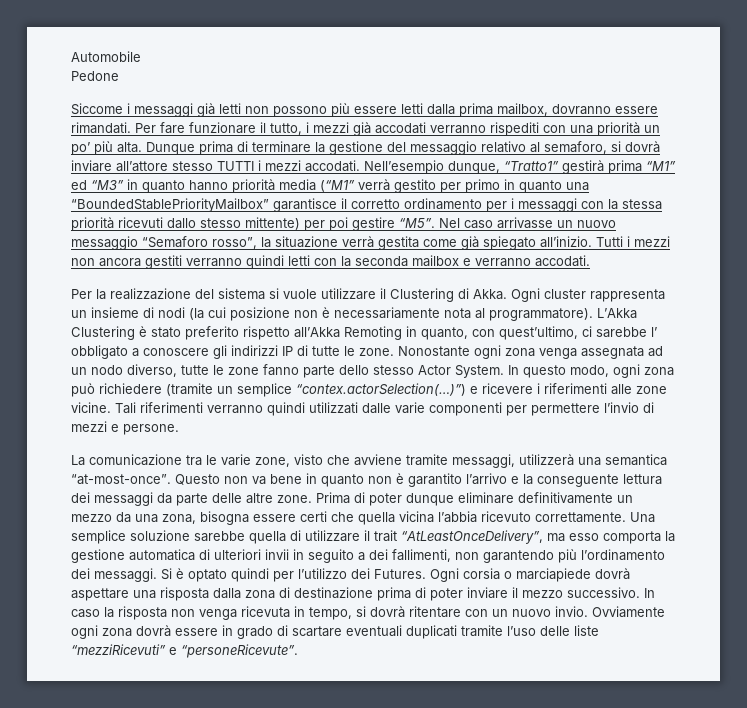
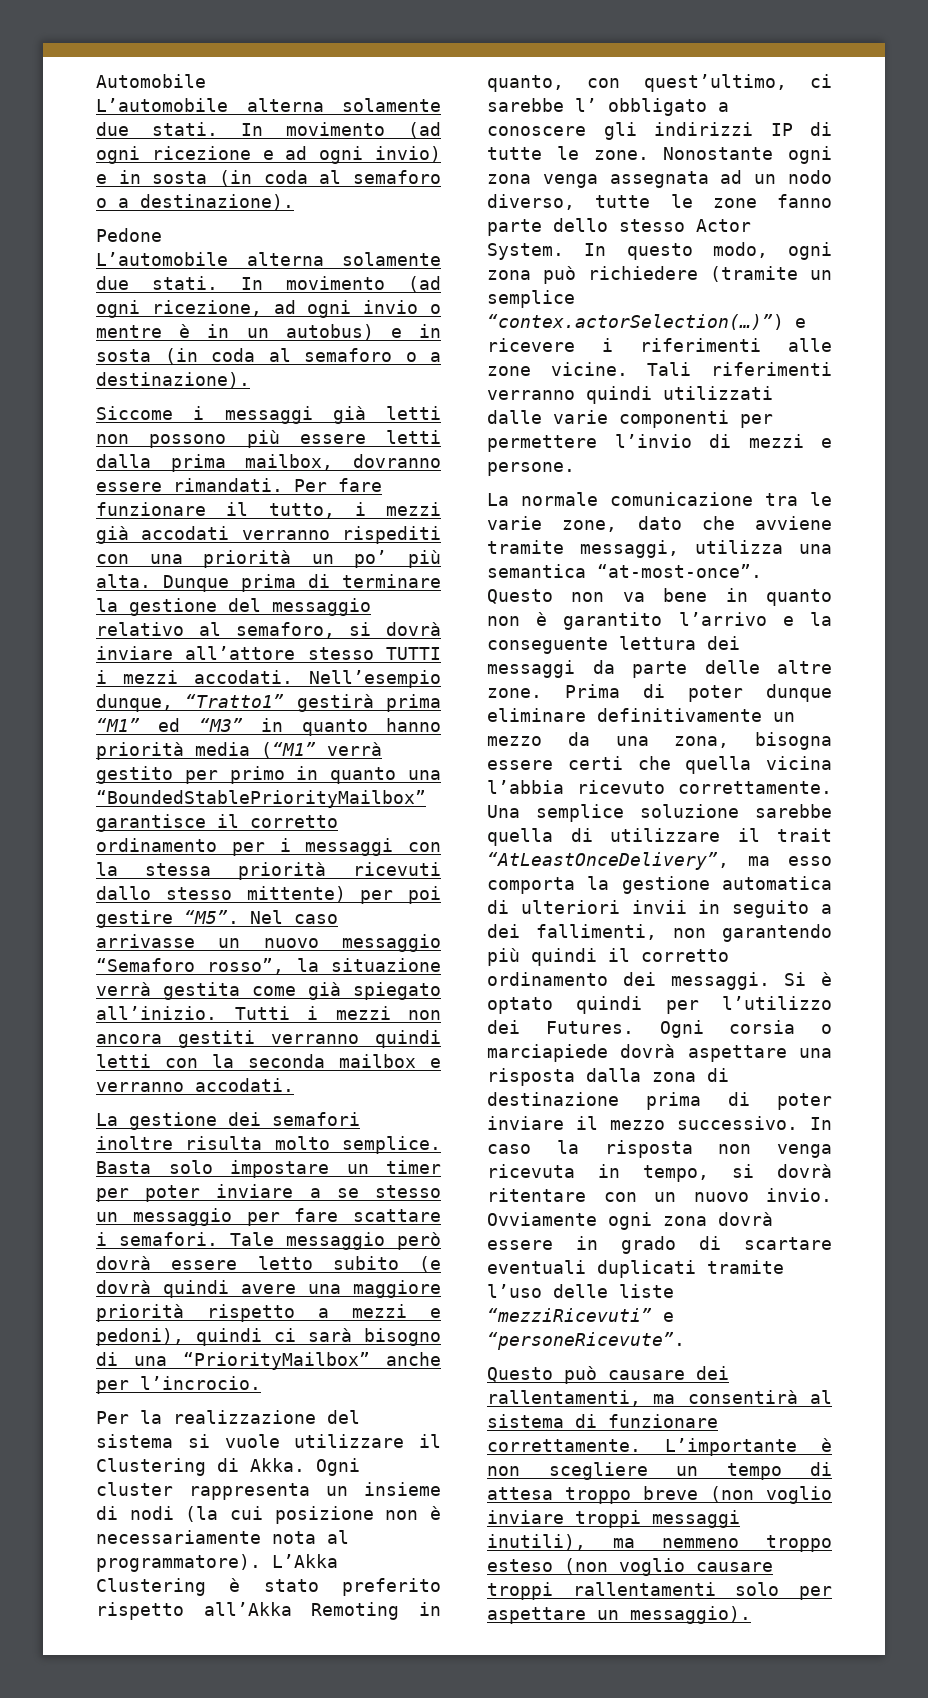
[71,71,119,81] Pedone -> [96,98,441,112] [96,122,441,138] [96,146,442,164] [96,170,441,186] [96,194,294,210] [96,228,162,242] [96,252,441,266] [96,276,441,292] [96,300,442,318] [96,324,441,340] [96,348,441,364] [96,372,250,388] L’automobile alterna solamente due stati. In movimento (ad ogni ricezione e ad ogni invio) e in sosta (in coda al semaforo o a destinazione). // Pedone // L’automobile alterna solamente due stati. In movimento (ad ogni ricezione, ad ogni invio o mentre è in un autobus) e in sosta (in coda al semaforo o a destinazione).
(590, 261) none -> [96,1112,360,1130] [96,1136,441,1154] [96,1160,441,1178] [96,1184,441,1202] [96,1208,441,1226] [96,1232,441,1250] [96,1256,441,1272] [96,1280,441,1298] [96,1304,441,1322] [96,1328,441,1346] [96,1352,441,1370] [96,1376,261,1394] // La gestione dei semafori inoltre risulta molto semplice. Basta solo impostare un timer per poter inviare a se stesso un messaggio per fare scattare i semafori. Tale messaggio però dovrà essere letto subito (e dovrà quindi avere una maggiore priorità rispetto a mezzi e pedoni), quindi ci sarà bisogno di una “PriorityMailbox” anche per l’incrocio.
(85, 460) none -> [521,492,598,506] normale
[294,454,323,465] visto -> [637,516,682,530] dato
[519,454,574,466] utilizzerà -> [695,540,783,554] utilizza
[581,549,665,561] l’ordinamento -> [531,948,729,966] [487,972,608,986] quindi il corretto ordinamento
(298, 651) none -> [487,1366,729,1384] [487,1390,832,1406] [487,1414,718,1428] [487,1438,832,1456] [487,1462,832,1480] [487,1486,832,1504] [487,1510,740,1528] [487,1534,832,1552] [487,1558,773,1576] [487,1582,832,1600] [487,1606,751,1624] // Questo può causare dei rallentamenti, ma consentirà al sistema di funzionare correttamente. L’importante è non scegliere un tempo di attesa troppo breve (non voglio inviare troppi messaggi inutili), ma nemmeno troppo esteso (non voglio causare troppi rallentamenti solo per aspettare un messaggio).

